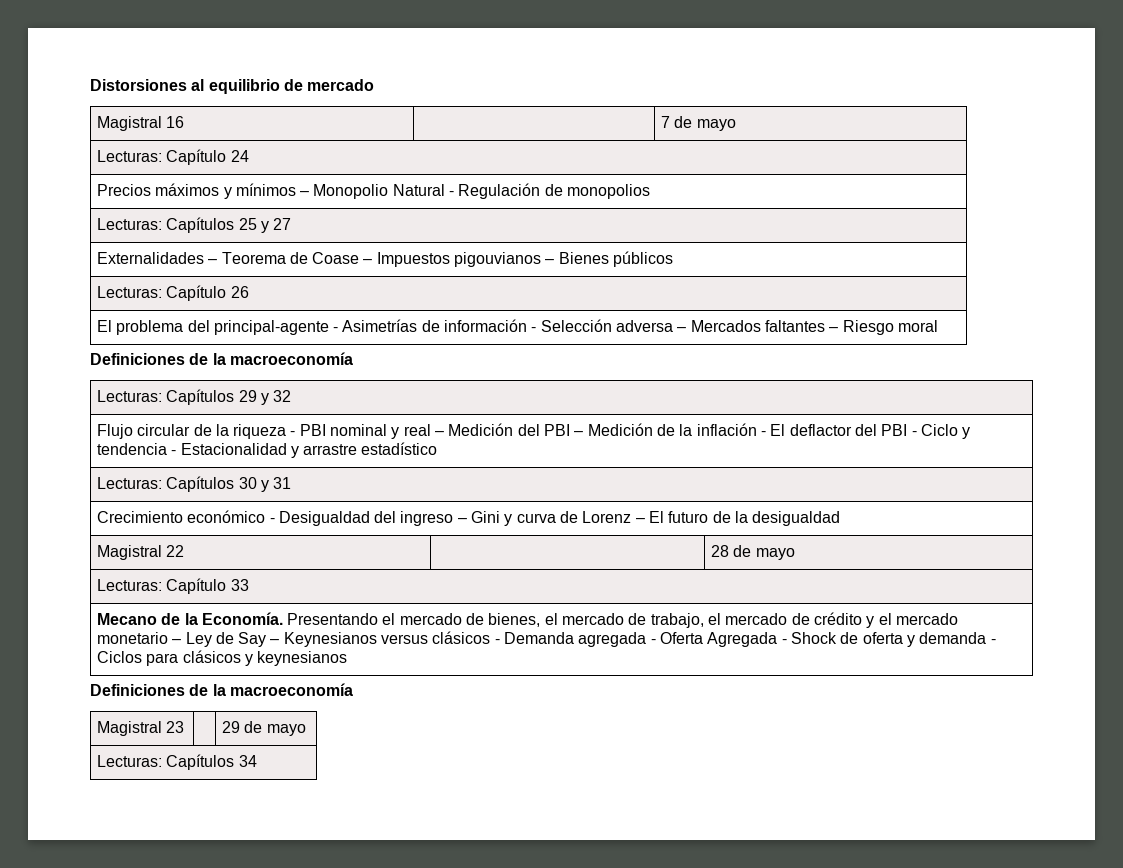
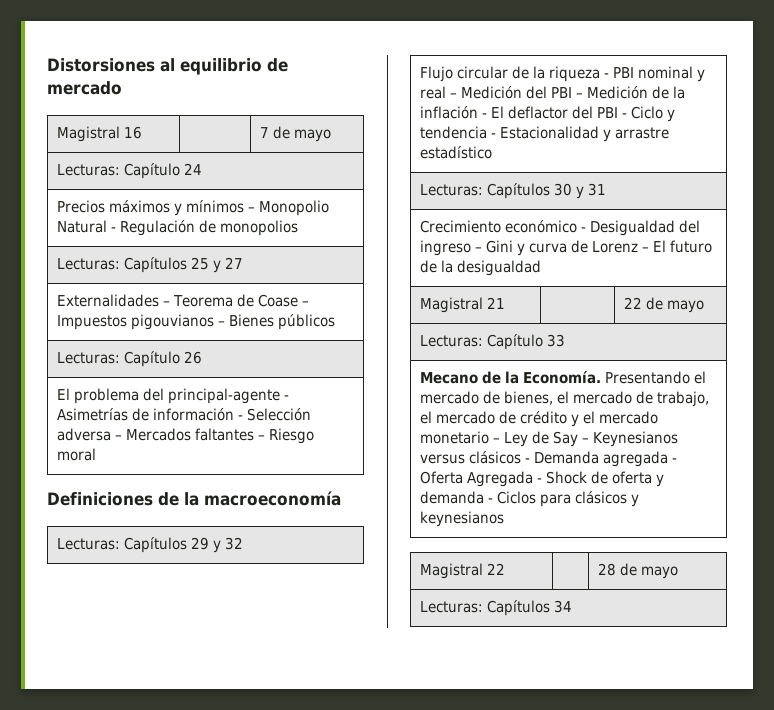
[166,545,185,557] [710,545,729,557] 22 | | 28 -> [486,297,505,309] [623,297,642,309] 21 | | 22
[90,683,353,696] [96,721,185,736] [221,721,240,733] // Definiciones de la macroeconomía // Magistral 23 | | 29 -> [419,563,505,579] [597,563,616,576] // Magistral 22 | | 28

